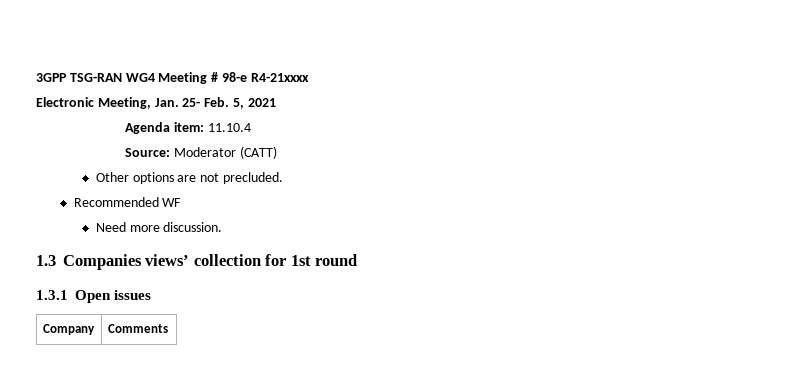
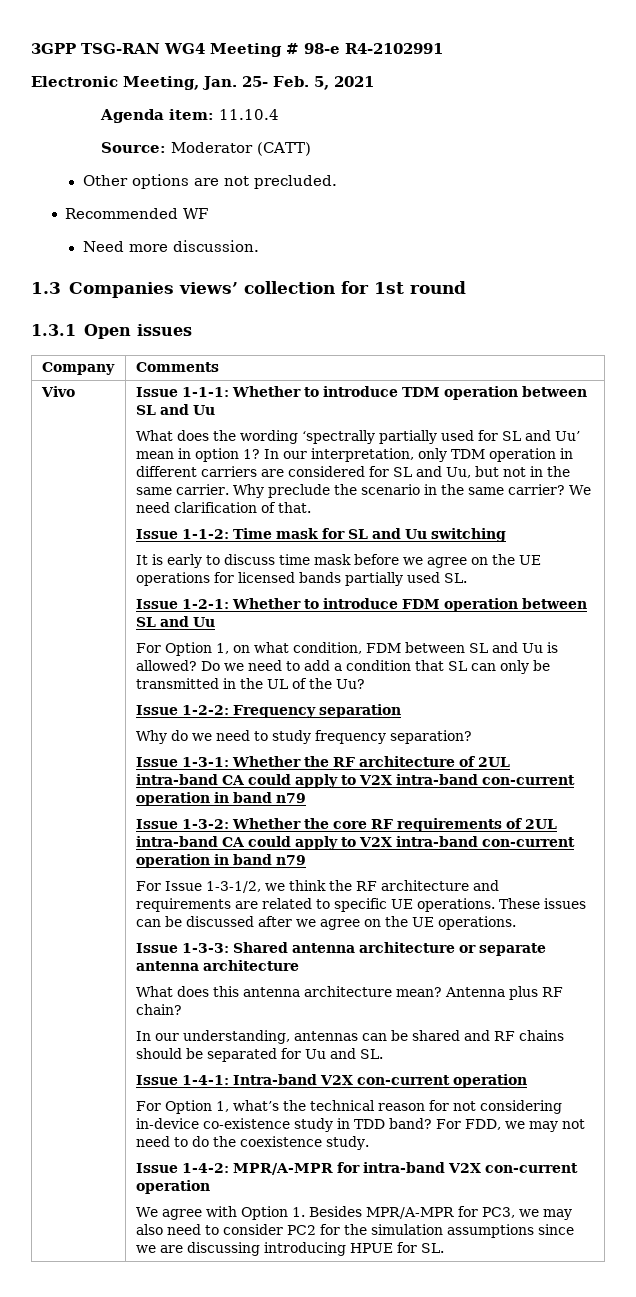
[250,73,309,82] R4-21xxxx -> [345,43,443,54] R4-2102991
(168, 328) none -> [40,386,75,397] [135,386,587,400] [135,404,215,415] [135,430,580,444] [135,448,573,462] [135,466,570,478] [135,484,591,498] [135,502,311,513] [135,528,506,542] [135,554,541,568] [135,572,467,586] [135,598,587,612] [135,616,215,627] [135,642,558,656] [135,660,550,674] [135,678,365,689] [135,704,401,718] [135,730,472,744] [135,756,510,767] [135,774,575,788] [135,792,306,806] [135,818,557,832] [135,836,575,850] [135,854,306,868] [135,880,499,893] [135,898,586,912] [135,916,516,930] [135,942,546,956] [135,960,299,971] [135,986,563,1000] [135,1004,182,1015] [135,1030,564,1044] [135,1048,383,1062] [135,1074,527,1088] [135,1100,562,1114] [135,1118,585,1132] [135,1136,369,1150] [135,1162,578,1175] [135,1180,210,1194] [135,1206,572,1220] [135,1224,574,1238] [135,1242,444,1256] // Vivo | Issue 1-1-1: Whether to introduce TDM operation between SL and Uu // What does the wording ‘spectrally partially used for SL and Uu’ mean in option 1? In our interpretation, only TDM operation in different carriers are considered for SL and Uu, but not in the same carrier. Why preclude the scenario in the same carrier? We need clarification of that. // Issue 1-1-2: Time mask for SL and Uu switching // It is early to discuss time mask before we agree on the UE operations for licensed bands partially used SL. // Issue 1-2-1: Whether to introduce FDM operation between SL and Uu // For Option 1, on what condition, FDM between SL and Uu is allowed? Do we need to add a condition that SL can only be transmitted in the UL of the Uu? // Issue 1-2-2: Frequency separation // Why do we need to study frequency separation? // Issue 1-3-1: Whether the RF architecture of 2UL intra-band CA could apply to V2X intra-band con-current operation in band n79 // Issue 1-3-2: Whether the core RF requirements of 2UL intra-band CA could apply to V2X intra-band con-current operation in band n79 // For Issue 1-3-1/2, we think the RF architecture and requirements are related to specific UE operations. These issues can be discussed after we agree on the UE operations. // Issue 1-3-3: Shared antenna architecture or separate antenna architecture // What does this antenna architecture mean? Antenna plus RF chain? // In our understanding, antennas can be shared and RF chains should be separated for Uu and SL. // Issue 1-4-1: Intra-band V2X con-current operation // For Option 1, what’s the technical reason for not considering in-device co-existence study in TDD band? For FDD, we may not need to do the coexistence study. // Issue 1-4-2: MPR/A-MPR for intra-band V2X con-current operation // We agree with Option 1. Besides MPR/A-MPR for PC3, we may also need to consider PC2 for the simulation assumptions since we are discussing introducing HPUE for SL.

